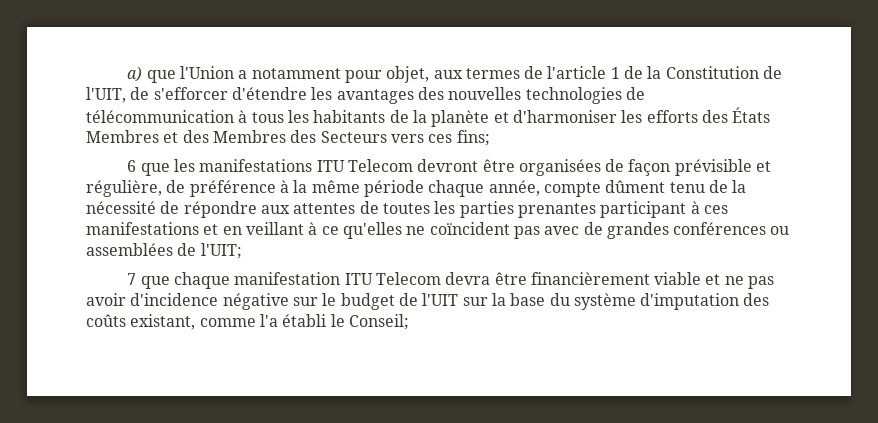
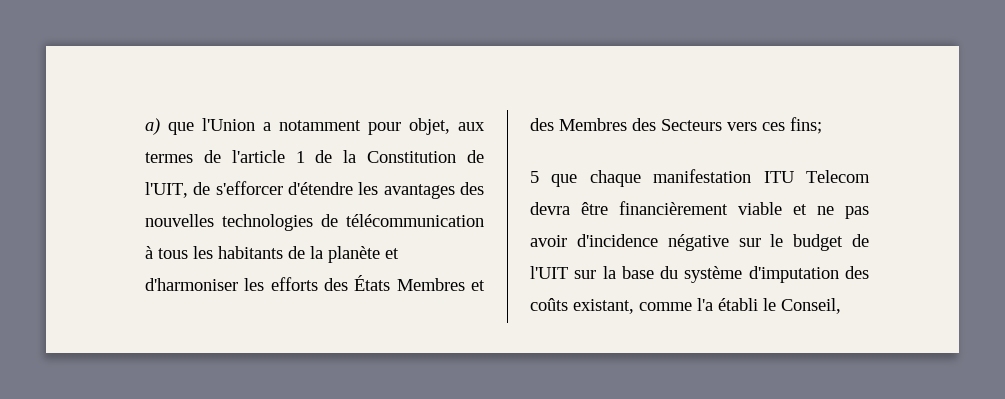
[127,159,772,176] [86,180,747,197] [86,201,728,218] [86,222,790,239] [86,243,242,259] [127,273,137,285] 6 que les manifestations ITU Telecom devront être organisées de façon prévisible et régulière, de préférence à la même période chaque année, compte dûment tenu de la nécessité de répondre aux attentes de toutes les parties prenantes participant à ces manifestations et en veillant à ce qu'elles ne coïncident pas avec de grandes conférences ou assemblées de l'UIT; // 7 -> [530,171,539,183] 5
[348,314,409,330] Conseil; -> [781,298,841,314] Conseil,

